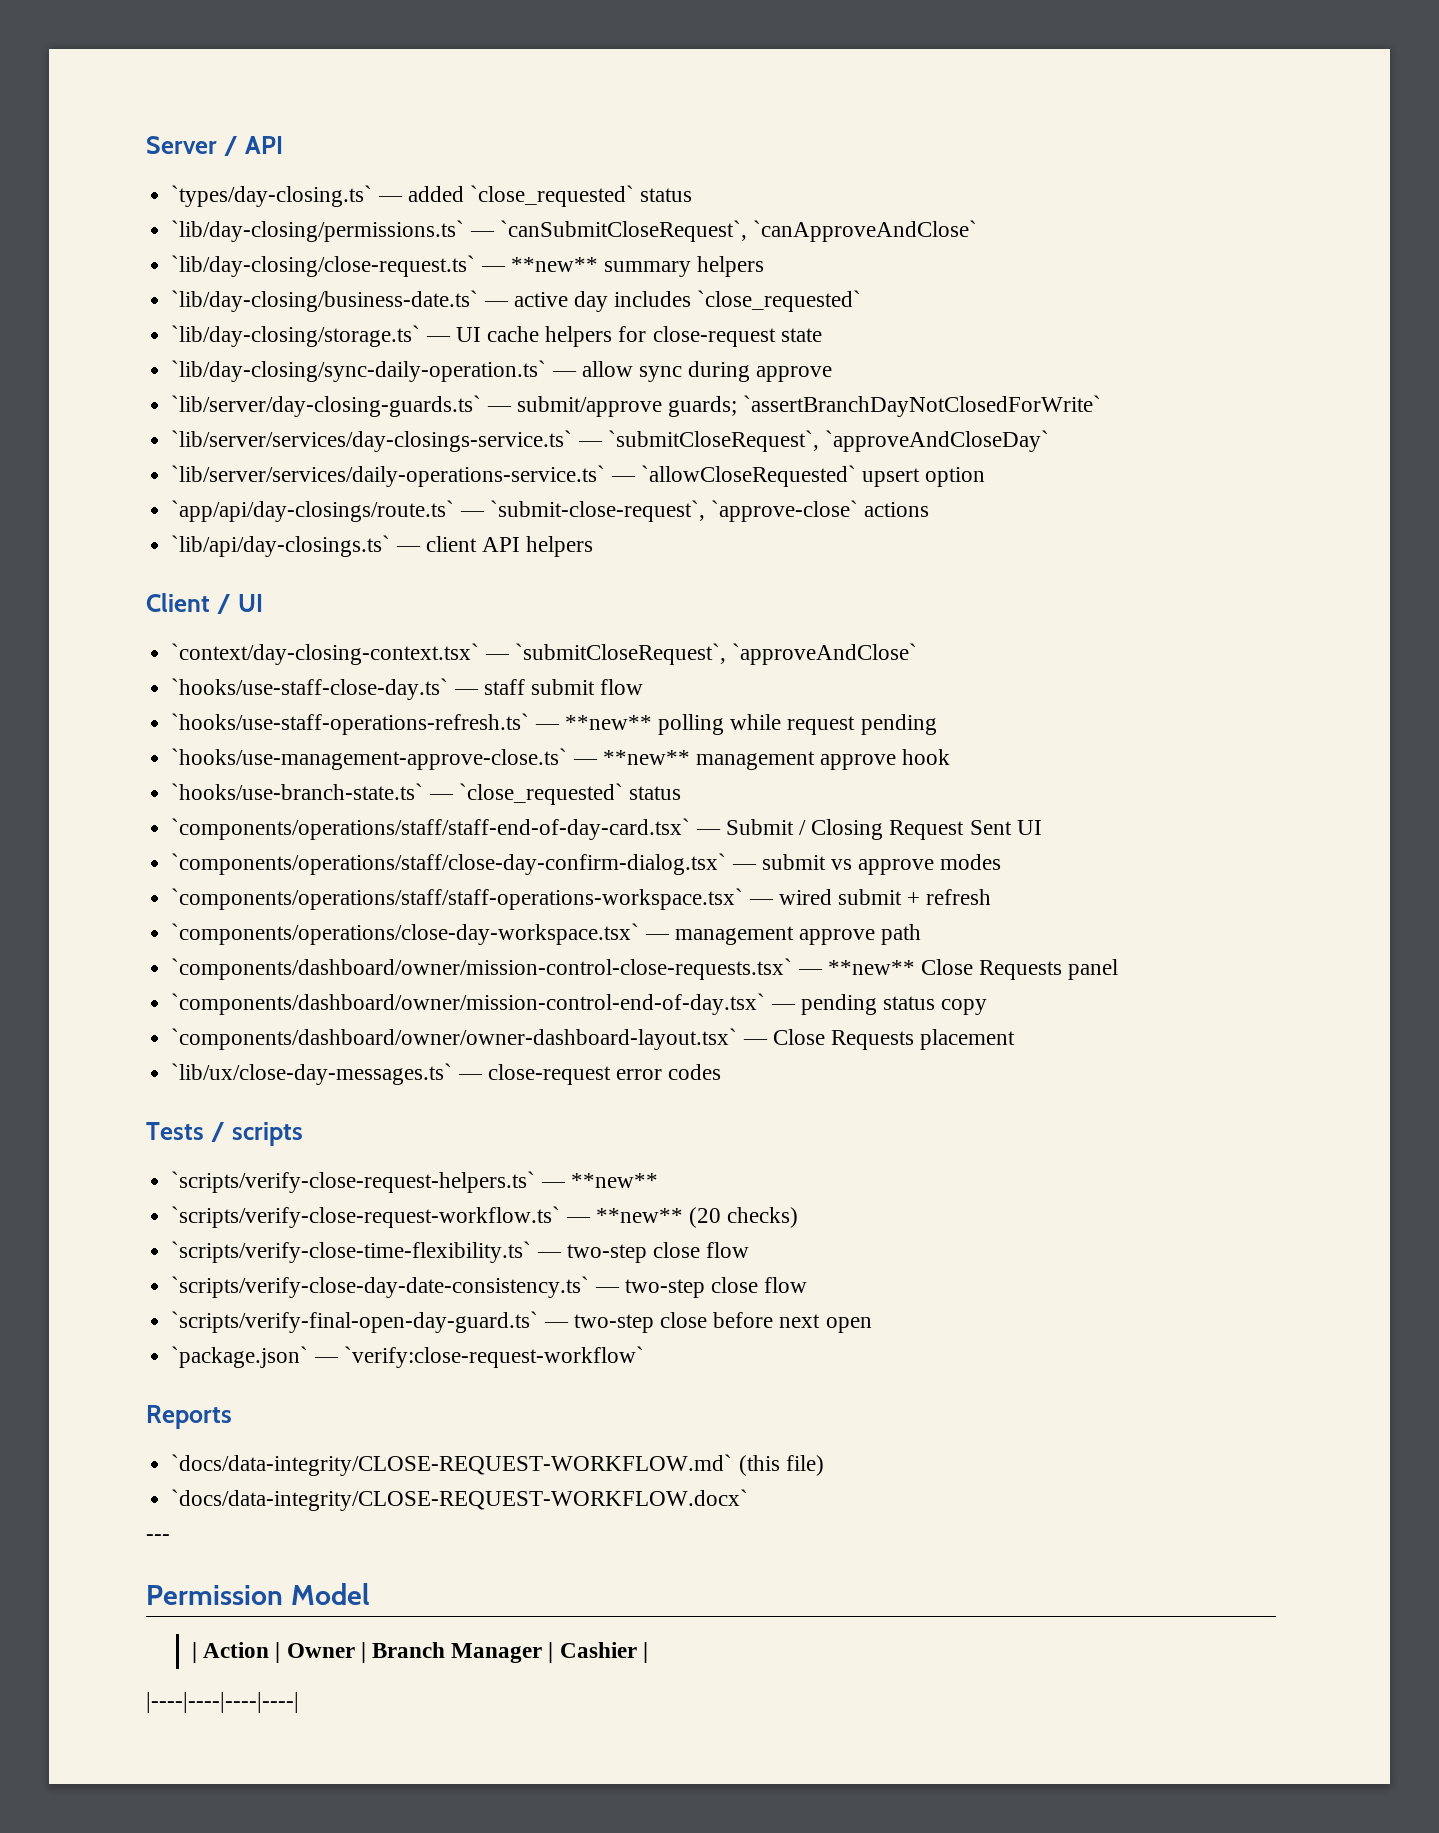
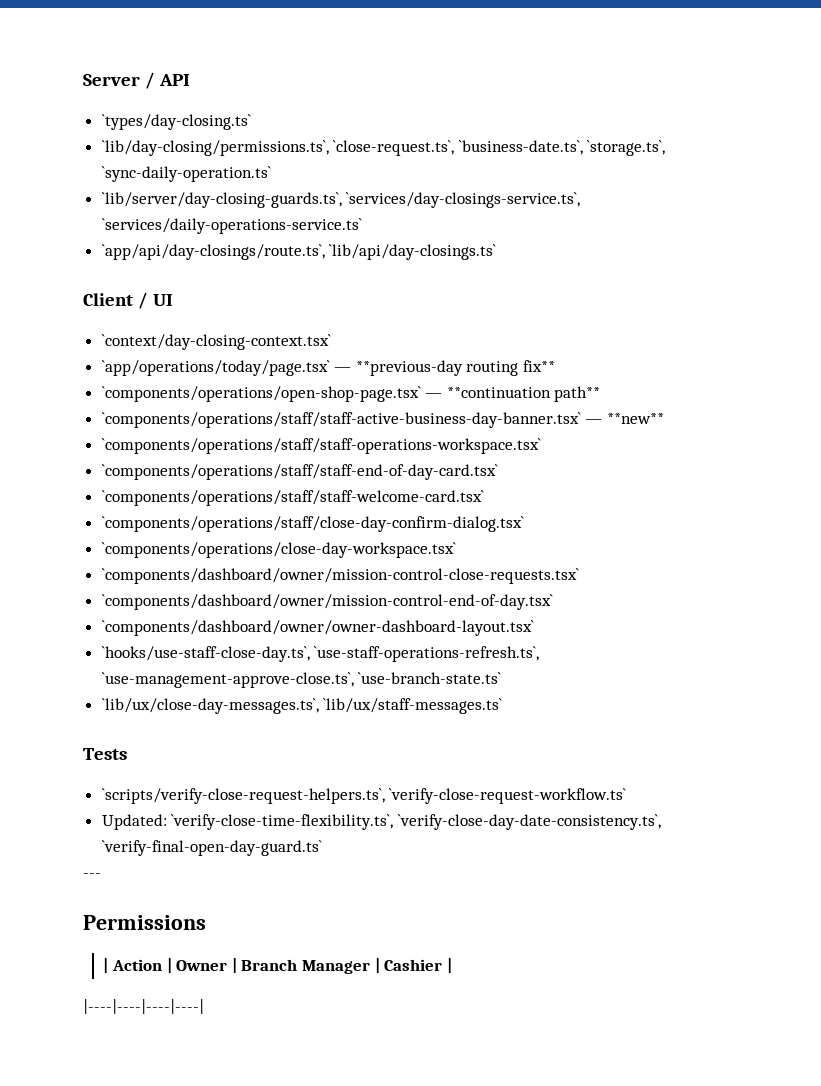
[377,185,693,207] [171,220,977,242] [171,255,765,277] [171,290,862,312] [171,325,822,347] [171,360,833,382] [171,395,1102,417] [171,430,1049,452] [171,465,986,487] [171,500,930,522] [171,535,594,557] [146,593,263,614] [171,643,917,665] [171,678,644,700] [171,713,937,735] [171,748,951,770] [171,783,681,805] [171,818,1042,840] [171,853,1002,875] [171,888,992,910] [171,923,922,945] [171,958,1119,980] [171,993,988,1015] [171,1028,1016,1050] [171,1063,722,1085] [146,1122,303,1146] [171,1171,658,1193] [171,1206,799,1228] [171,1241,750,1263] [171,1276,808,1298] [171,1311,872,1333] [171,1346,644,1368] [146,1405,232,1429] [171,1454,824,1476] [171,1489,749,1511] — added `close_requested` status // `lib/day-closing/permissions.ts` — `canSubmitCloseRequest`, `canApproveAndClose` // `lib/day-closing/close-request.ts` — **new** summary helpers // `lib/day-closing/business-date.ts` — active day includes `close_requested` // `lib/day-closing/storage.ts` — UI cache helpers for close-request state // `lib/day-closing/sync-daily-operation.ts` — allow sync during approve // `lib/server/day-closing-guards.ts` — submit/approve guards; `assertBranchDayNotClosedForWrite` // `lib/server/services/day-closings-service.ts` — `submitCloseRequest`, `approveAndCloseDay` // `lib/server/services/daily-operations-service.ts` — `allowCloseRequested` upsert option // `app/api/day-closings/route.ts` — `submit-close-request`, `approve-close` actions // `lib/api/day-closings.ts` — client API helpers // Client / UI // `context/day-closing-context.tsx` — `submitCloseRequest`, `approveAndClose` // `hooks/use-staff-close-day.ts` — staff submit flow // `hooks/use-staff-operations-refresh.ts` — **new** polling while request pending // `hooks/use-management-approve-close.ts` — **new** management approve hook // `hooks/use-branch-state.ts` — `close_requested` status // `components/operations/staff/staff-end-of-day-card.tsx` — Submit / Closing Request Sent UI // `components/operations/staff/close-day-confirm-dialog.tsx` — submit vs approve modes // `components/operations/staff/staff-operations-workspace.tsx` — wired submit + refresh // `components/operations/close-day-workspace.tsx` — management approve path // `components/dashboard/owner/mission-control-close-requests.tsx` — **new** Close Requests panel // `components/dashboard/owner/mission-control-end-of-day.tsx` — pending status copy // `components/dashboard/owner/owner-dashboard-layout.tsx` — Close Requests placement // `lib/ux/close-day-messages.ts` — close-request error codes // Tests / scripts // `scripts/verify-close-request-helpers.ts` — **new** // `scripts/verify-close-request-workflow.ts` — **new** (20 checks) // `scripts/verify-close-time-flexibility.ts` — two-step close flow // `scripts/verify-close-day-date-consistency.ts` — two-step close flow // `scripts/verify-final-open-day-guard.ts` — two-step close before next open // `package.json` — `verify:close-request-workflow` // Reports // `docs/data-integrity/CLOSE-REQUEST-WORKFLOW.md` (this file) // `docs/data-integrity/CLOSE-REQUEST-WORKFLOW.docx` -> [101,140,666,156] [101,166,271,182] [101,192,581,208] [101,218,362,234] [101,244,497,260] [83,292,174,309] [101,334,331,350] [101,360,556,376] [101,386,601,402] [101,412,664,428] [101,438,541,454] [101,464,498,480] [101,490,484,506] [101,516,524,532] [101,542,456,558] [101,568,579,584] [101,594,553,610] [101,620,534,636] [101,646,540,662] [101,672,502,688] [101,698,503,714] [83,748,127,760] [101,788,627,804] [101,814,661,830] [101,840,322,856] // `lib/day-closing/permissions.ts`, `close-request.ts`, `business-date.ts`, `storage.ts`, `sync-daily-operation.ts` // `lib/server/day-closing-guards.ts`, `services/day-closings-service.ts`, `services/daily-operations-service.ts` // `app/api/day-closings/route.ts`, `lib/api/day-closings.ts` // Client / UI // `context/day-closing-context.tsx` // `app/operations/today/page.tsx` — **previous-day routing fix** // `components/operations/open-shop-page.tsx` — **continuation path** // `components/operations/staff/staff-active-business-day-banner.tsx` — **new** // `components/operations/staff/staff-operations-workspace.tsx` // `components/operations/staff/staff-end-of-day-card.tsx` // `components/operations/staff/staff-welcome-card.tsx` // `components/operations/staff/close-day-confirm-dialog.tsx` // `components/operations/close-day-workspace.tsx` // `components/dashboard/owner/mission-control-close-requests.tsx` // `components/dashboard/owner/mission-control-end-of-day.tsx` // `components/dashboard/owner/owner-dashboard-layout.tsx` // `hooks/use-staff-close-day.ts`, `use-staff-operations-refresh.ts`, `use-management-approve-close.ts`, `use-branch-state.ts` // `lib/ux/close-day-messages.ts`, `lib/ux/staff-messages.ts` // Tests // `scripts/verify-close-request-helpers.ts`, `verify-close-request-workflow.ts` // Updated: `verify-close-time-flexibility.ts`, `verify-close-day-date-consistency.ts`, `verify-final-open-day-guard.ts`
[146,1583,370,1605] Permission Model -> [83,915,206,930] Permissions

